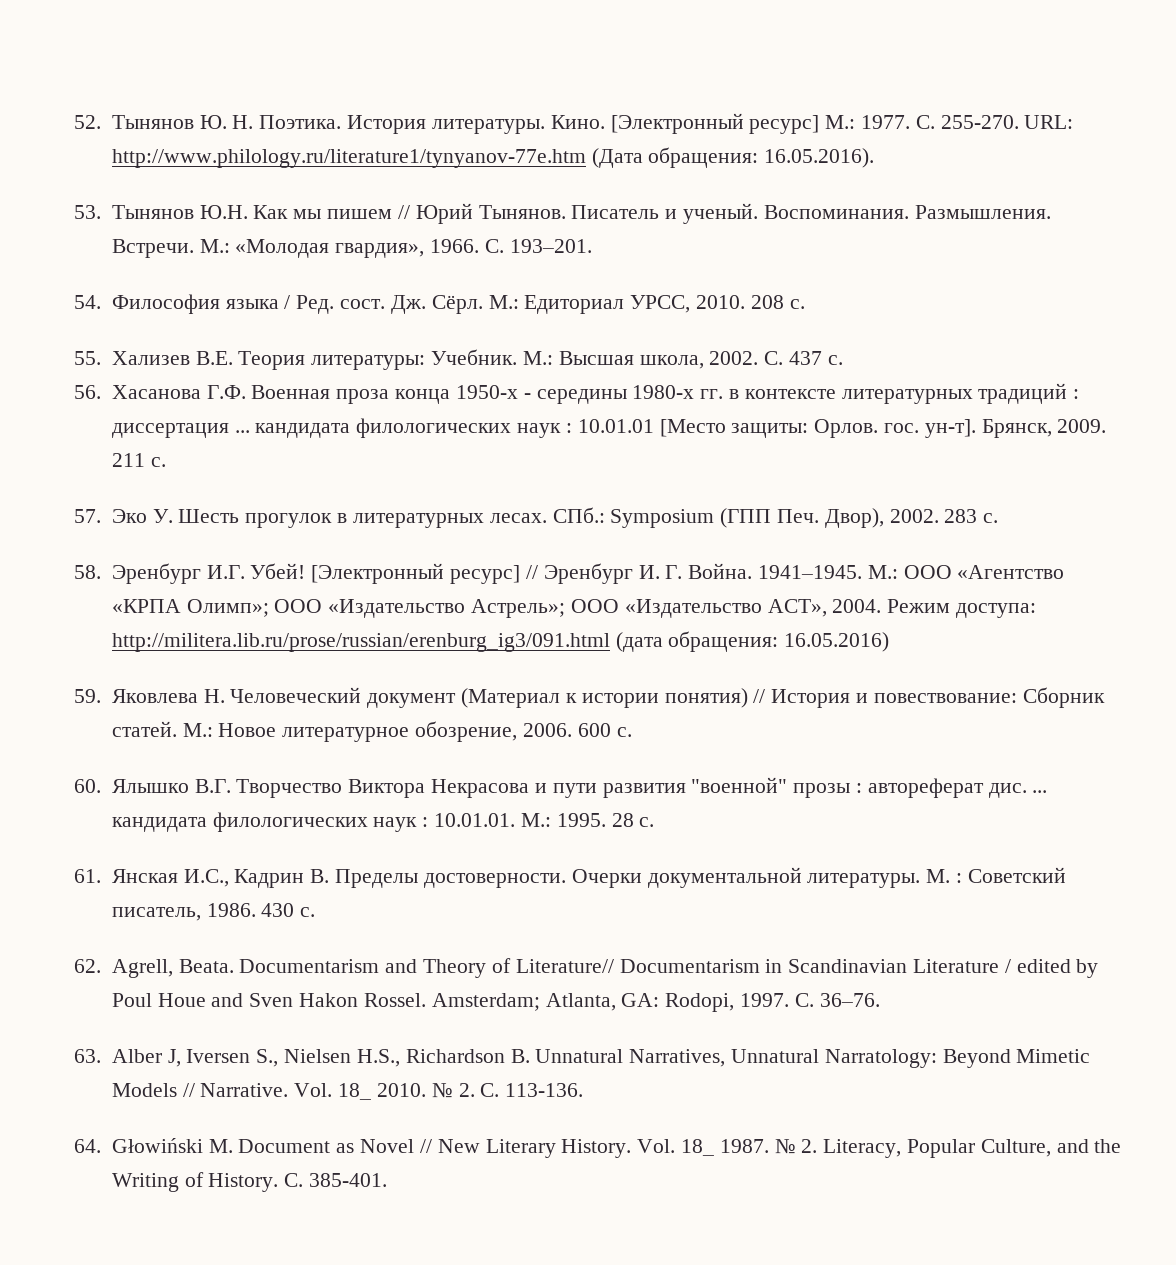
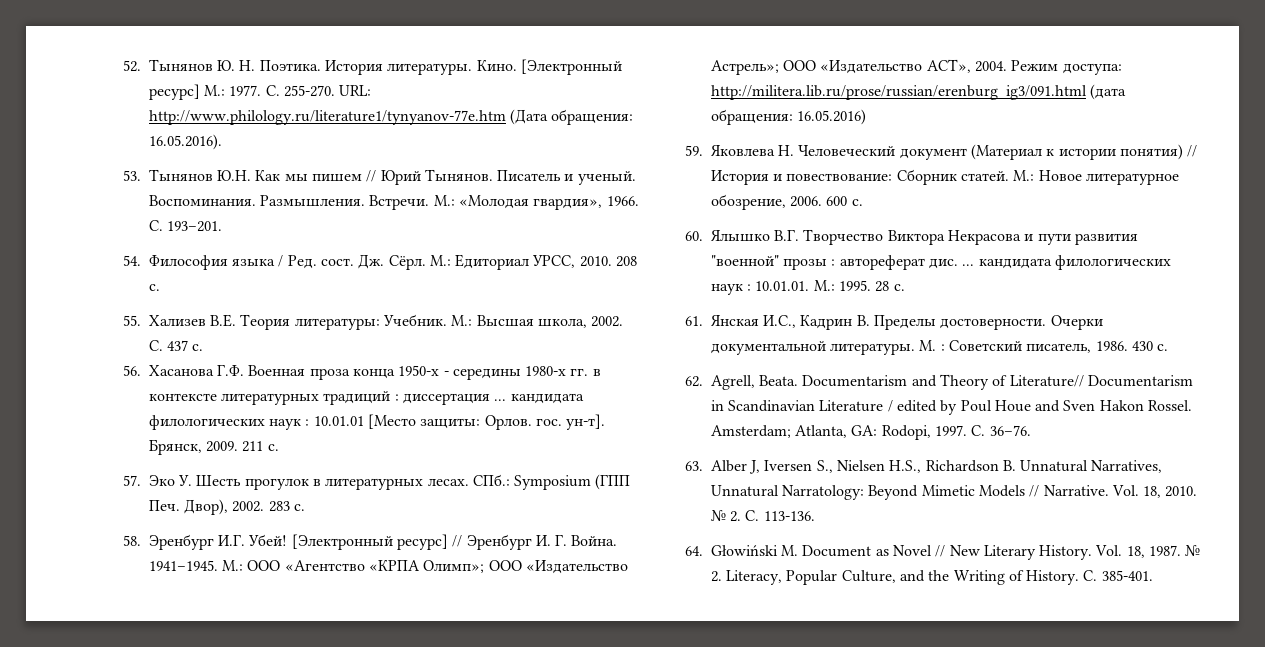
[338,1083,372,1100] 18_ -> [1143,486,1162,498] 18,
[680,1139,714,1156] 18_ -> [1126,546,1145,558] 18,

